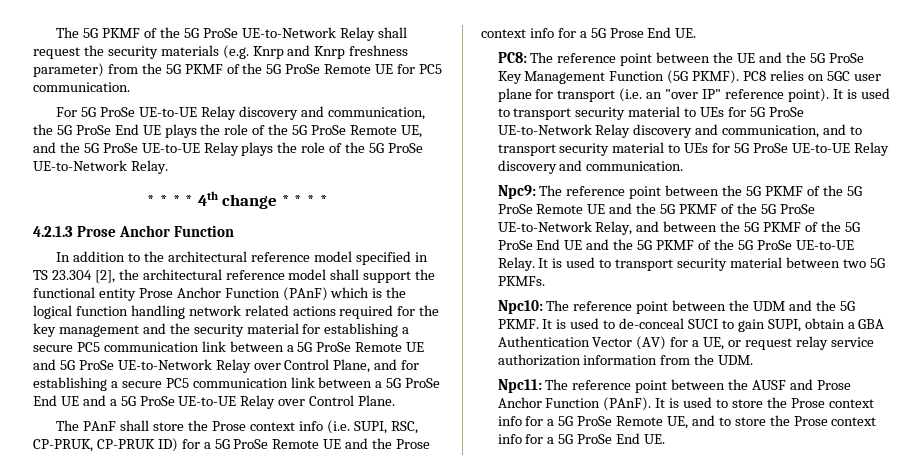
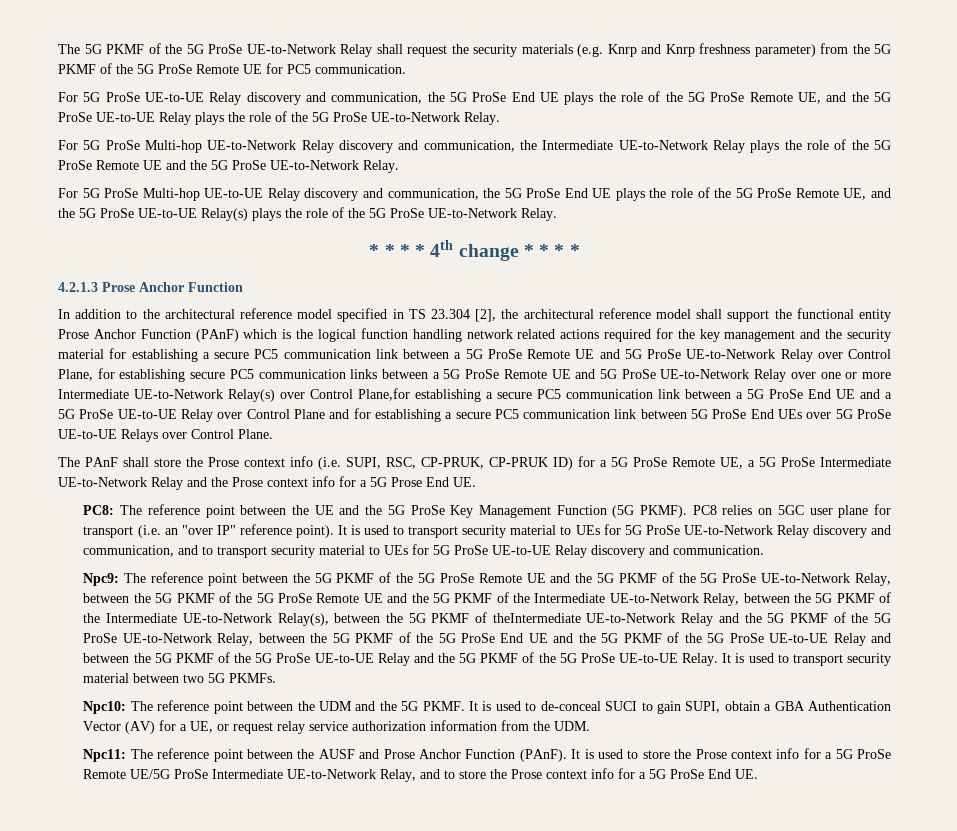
(168, 167) none -> [58,139,892,153] [58,160,399,173] [58,187,892,201] [58,207,557,221] // For 5G ProSe Multi-hop UE-to-Network Relay discovery and communication, the Intermediate UE-to-Network Relay plays the role of the 5G ProSe Remote UE and the 5G ProSe UE-to-Network Relay. // For 5G ProSe Multi-hop UE-to-UE Relay discovery and communication, the 5G ProSe End UE plays the role of the 5G ProSe Remote UE, and the 5G ProSe UE-to-UE Relay(s) plays the role of the 5G ProSe UE-to-Network Relay.
[374,359,420,370] and for -> [97,368,891,382] [58,388,410,402] for establishing secure PC5 communication links between a 5G ProSe Remote UE and 5G ProSe UE-to-Network Relay over one or more Intermediate UE-to-Network Relay(s) over Control Plane,for
(355, 400) none -> [293,408,892,422] [58,429,234,442] Plane and for establishing a secure PC5 communication link between 5G ProSe End UEs over 5G ProSe UE-to-UE Relays over Control
[323,439,342,449] UE -> [720,457,891,469] [58,477,183,490] UE, a 5G ProSe Intermediate UE-to-Network Relay
[636,221,660,232] and -> [83,592,892,606] [83,612,891,626] [83,633,254,646] between the 5G PKMF of the 5G ProSe Remote UE and the 5G PKMF of the Intermediate UE-to-Network Relay, between the 5G PKMF of the Intermediate UE-to-Network Relay(s), between the 5G PKMF of theIntermediate UE-to-Network Relay and the 5G PKMF of the 5G ProSe UE-to-Network Relay,
(854, 245) none -> [833,633,892,646] [83,652,679,666] Relay and between the 5G PKMF of the 5G ProSe UE-to-UE Relay and the 5G PKMF of the 5G ProSe UE-to-UE
[666,416,688,429] UE, -> [130,769,417,782] UE/5G ProSe Intermediate UE-to-Network Relay,

